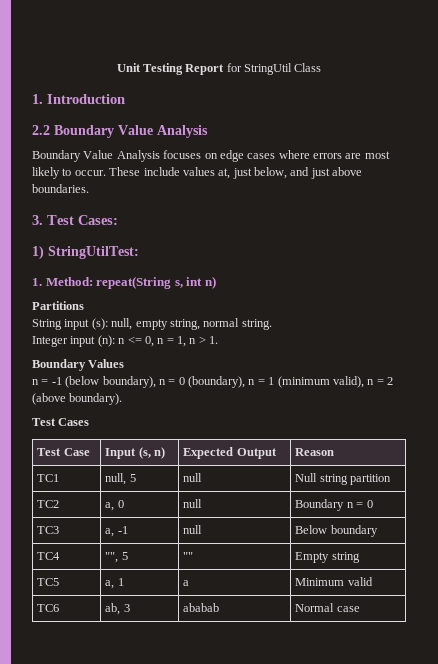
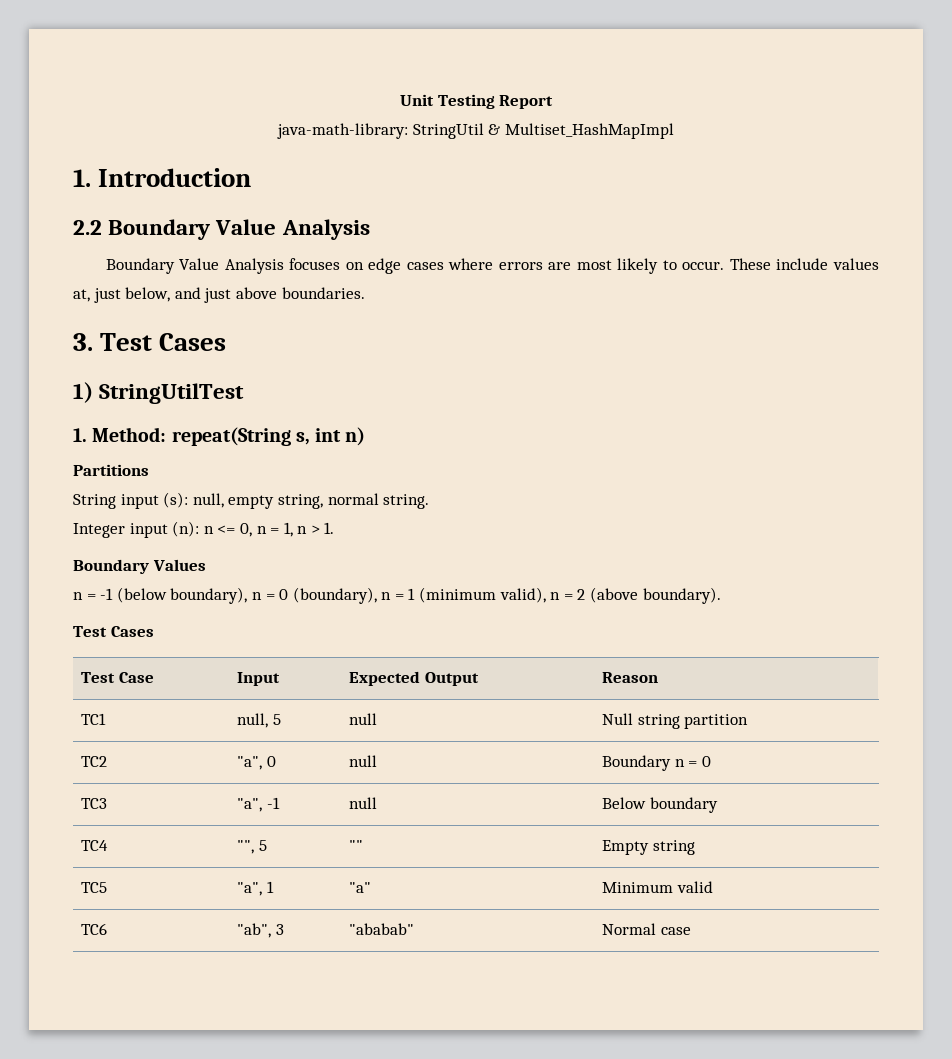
[226,63,322,75] for StringUtil Class -> [277,123,674,139] // java-math-library: StringUtil & Multiset_HashMapImpl
[78,215,118,225] Cases: -> [159,333,227,351] Cases
[48,246,139,259] StringUtilTest: -> [99,383,245,404] StringUtilTest
[138,447,166,459] (s, n) -> (281, 679) none
[105,502,115,511] a, -> [237,756,263,770] "a",
[105,528,115,537] a, -> [237,798,263,812] "a",
[105,580,115,589] a, -> [237,882,263,896] "a",
[183,580,190,586] a -> [349,882,372,893] "a"
[105,603,121,615] ab, -> [237,923,272,938] "ab",
[183,603,220,612] ababab -> [349,923,415,935] "ababab"

